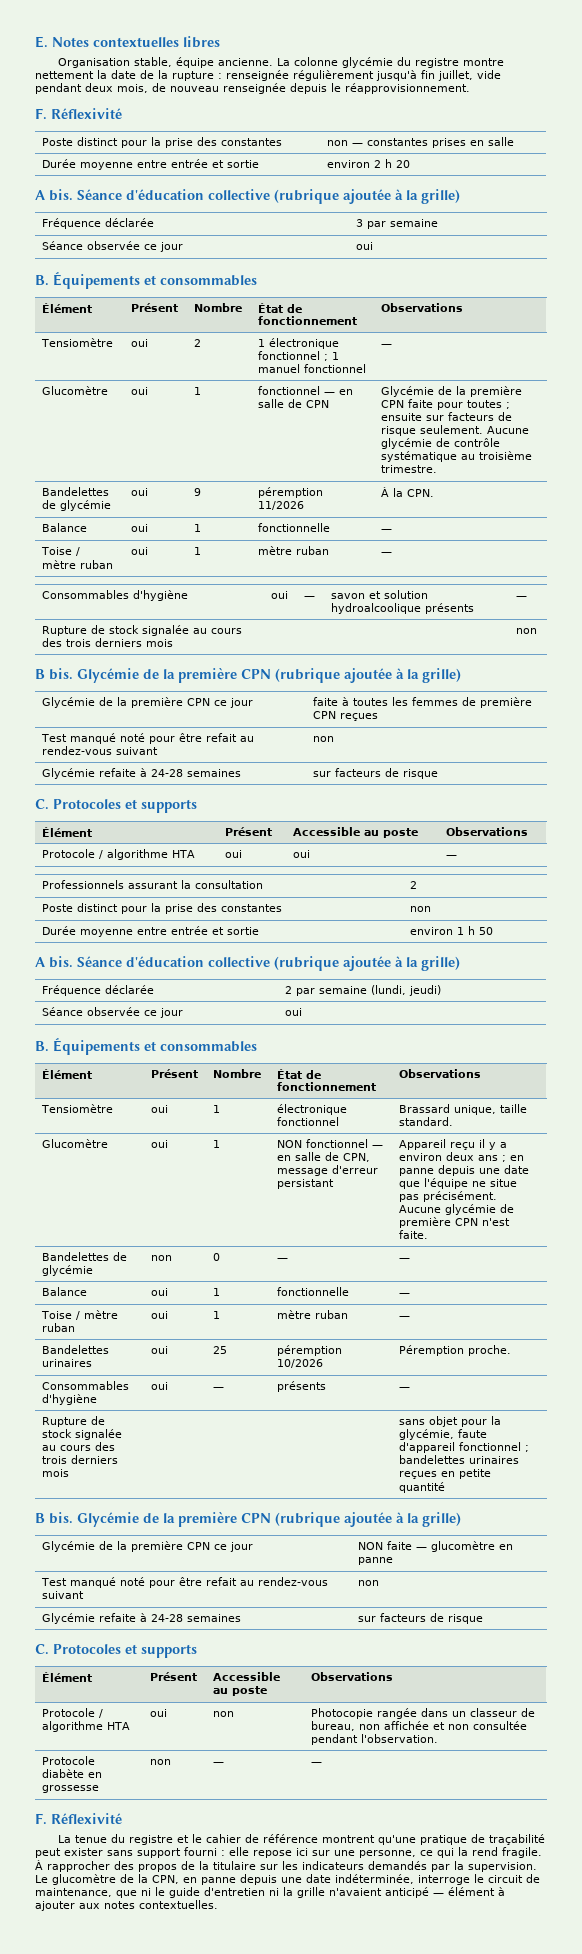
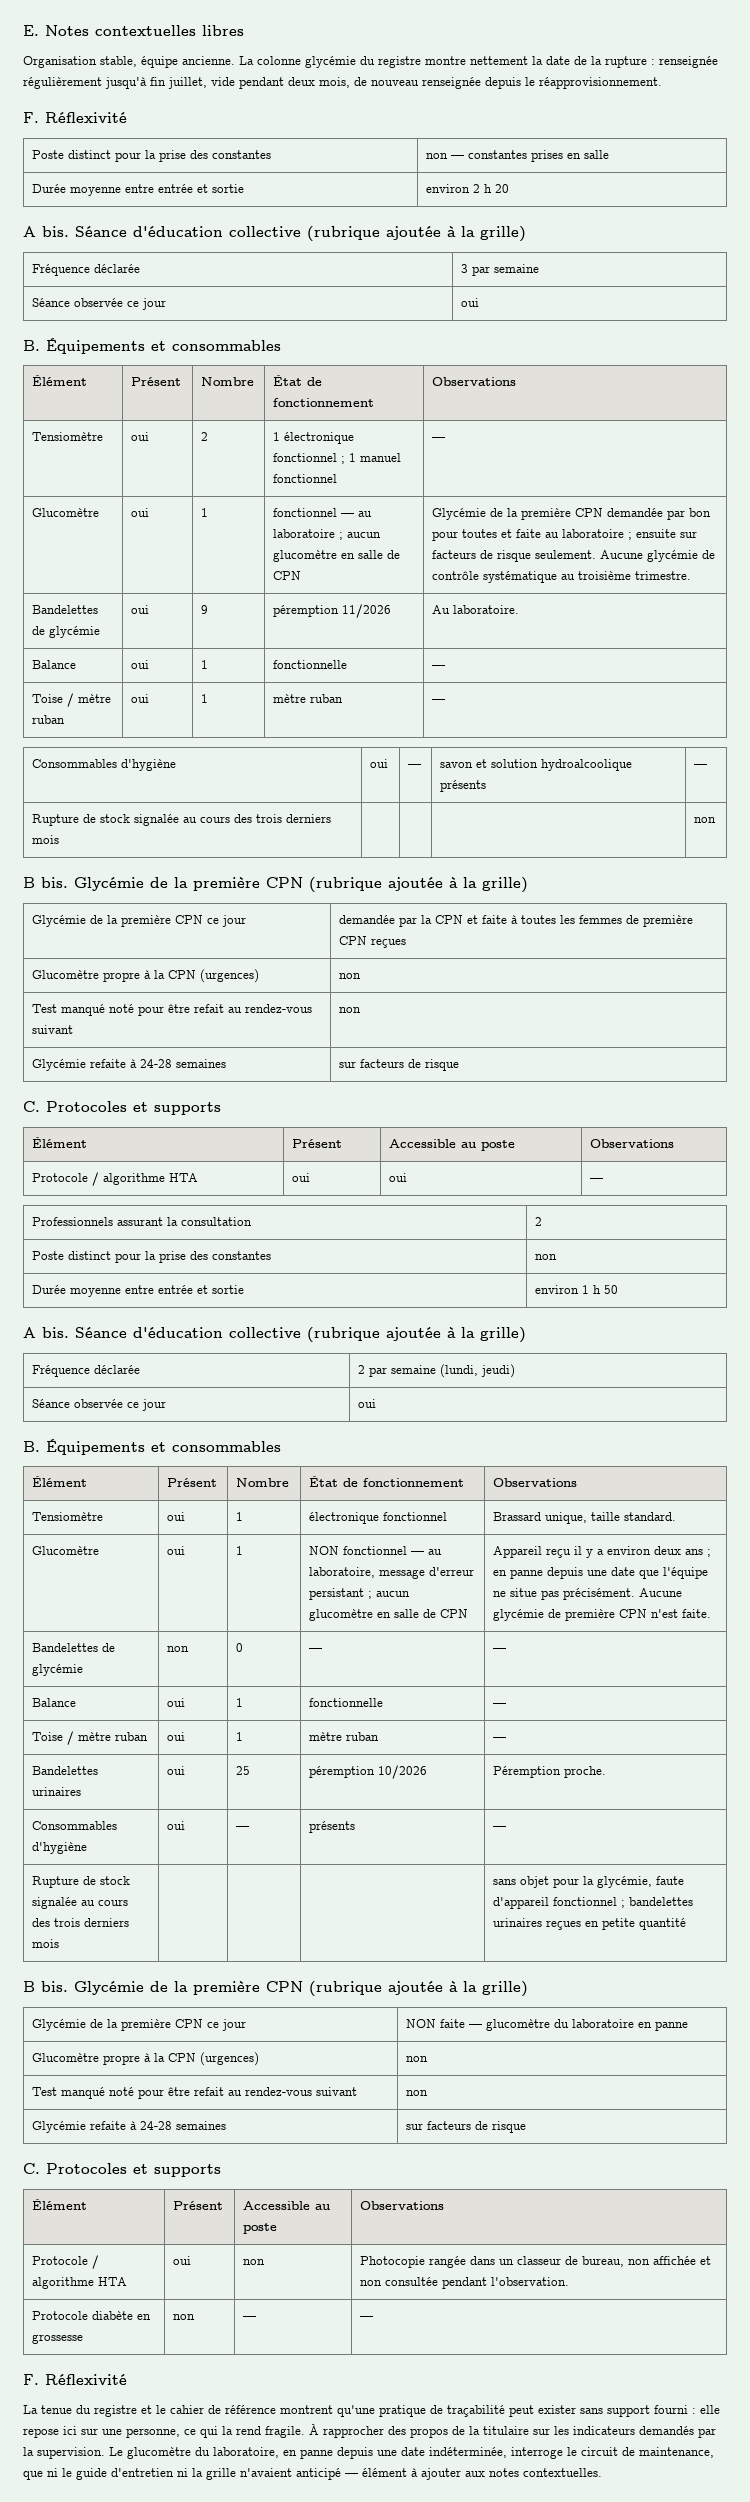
(336, 393) none -> [358,511,373,517] [273,529,382,540] [273,550,338,562] au laboratoire ; aucun glucomètre
[408,399,503,410] faite pour toutes -> [607,508,712,520] [432,529,625,541] demandée par bon pour toutes et faite au laboratoire
[381,487,435,497] À la CPN. -> [432,605,520,614] Au laboratoire.
(254, 703) none -> [339,915,479,927] demandée par la CPN et
(379, 717) none -> [32,969,260,983] [339,973,362,979] // Glucomètre propre à la CPN (urgences) | non
[277,1152,371,1162] [277,1165,379,1176] [277,1179,335,1189] en salle de CPN, message d'erreur persistant -> [428,1549,443,1555] [309,1567,475,1579] [309,1588,411,1600] [309,1609,469,1621] au laboratoire, message d'erreur persistant ; aucun glucomètre en salle de CPN
[499,1544,514,1550] [358,1557,394,1565] en panne -> [554,2019,689,2031] [32,2052,260,2066] [406,2056,429,2062] du laboratoire en panne // Glucomètre propre à la CPN (urgences) | non
[120,1874,179,1884] de la CPN, -> [195,2447,279,2458] du laboratoire,

